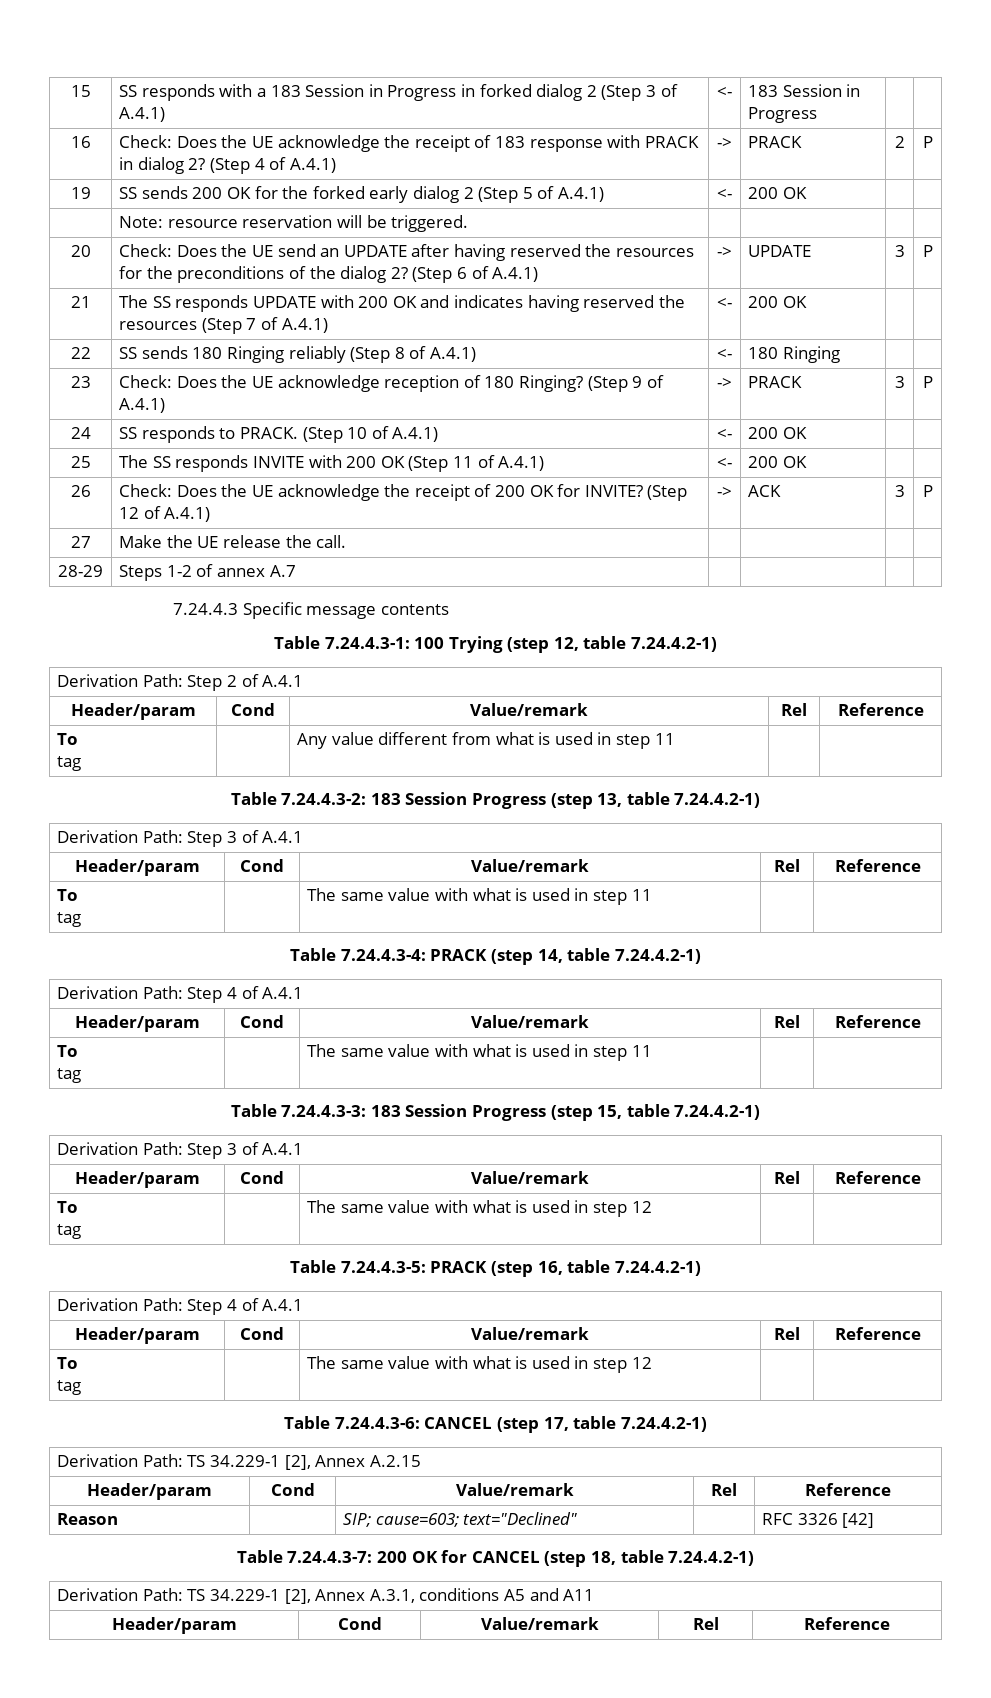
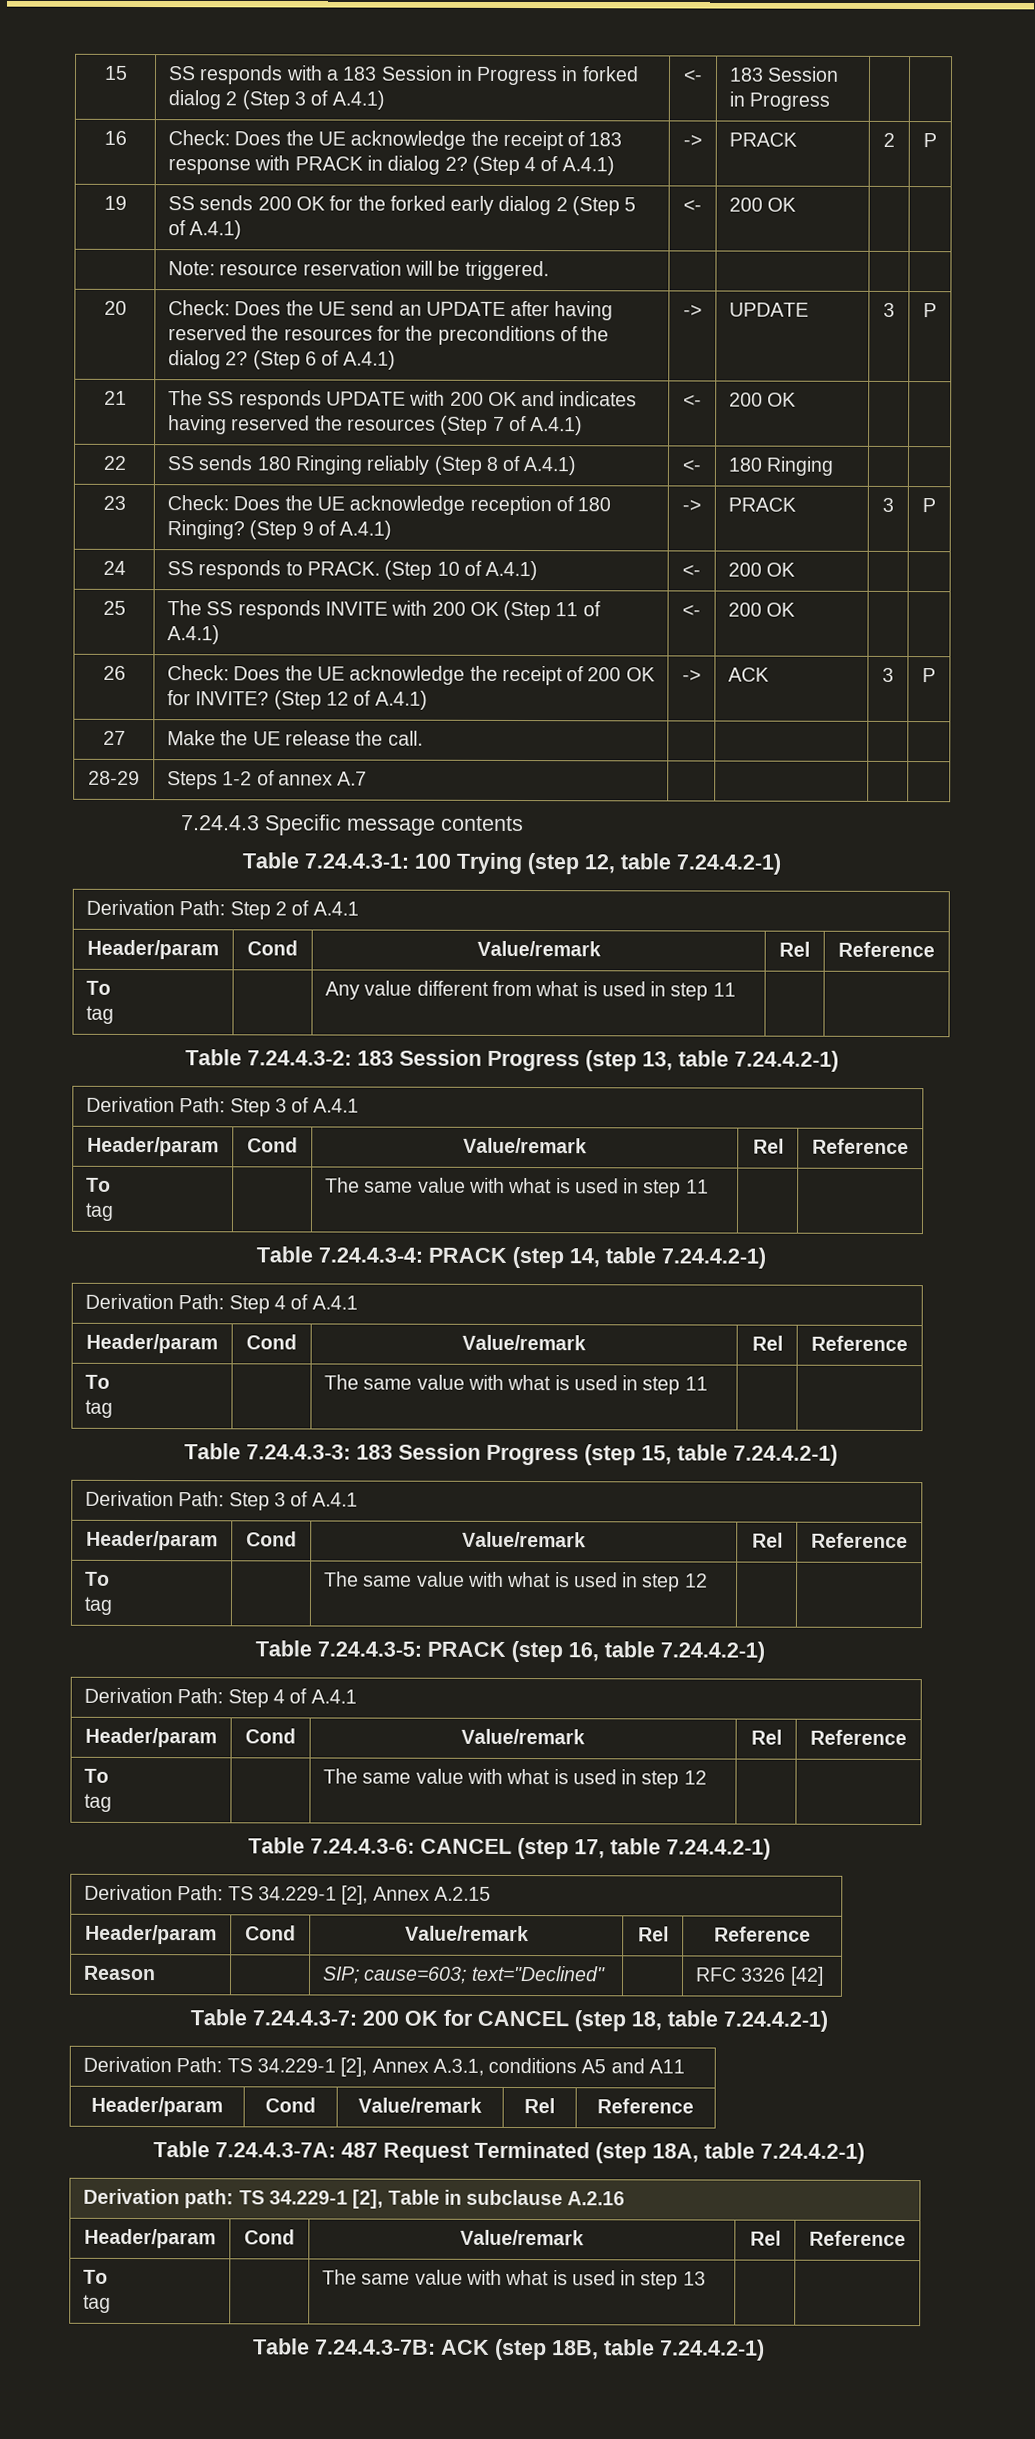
(890, 1623) none -> [152,2141,865,2164] [83,2188,626,2209] [84,2228,216,2249] [244,2229,295,2245] [459,2229,584,2246] [749,2230,781,2246] [809,2230,906,2247] [83,2269,109,2284] [83,2294,112,2313] [322,2269,706,2290] [252,2338,765,2361] // Table 7.24.4.3-7A: 487 Request Terminated (step 18A, table 7.24.4.2-1) // Derivation path: TS 34.229-1 [2], Table in subclause A.2.16 // Header/param | Cond | Value/remark | Rel | Reference // To // tag | | The same value with what is used in step 13 | | // Table 7.24.4.3-7B: ACK (step 18B, table 7.24.4.2-1)

